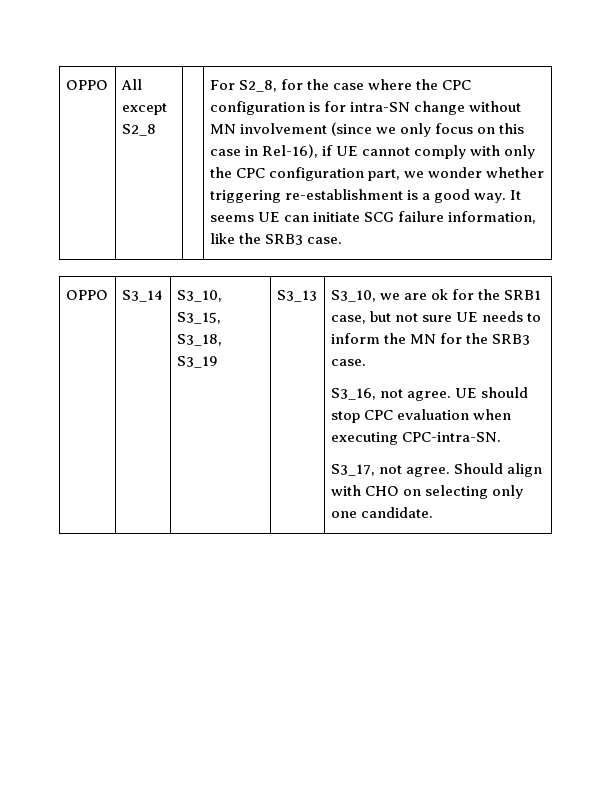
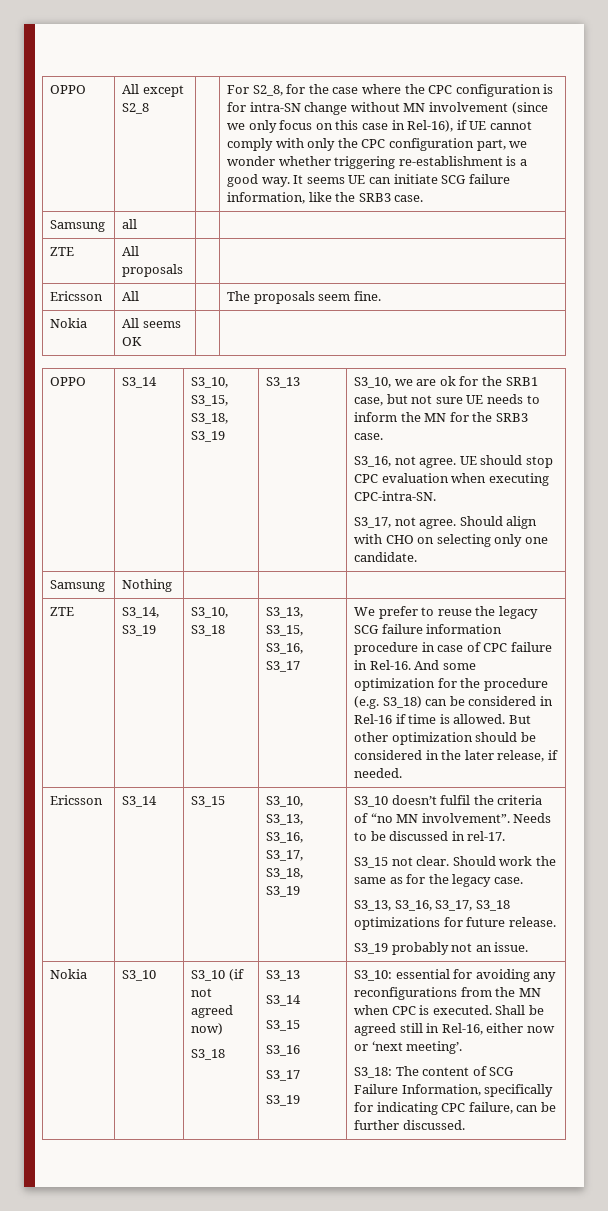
(342, 240) none -> [50,220,106,232] [122,219,138,229] [50,247,75,256] [122,246,140,256] [122,264,184,277] [50,291,104,301] [122,291,140,301] [227,291,381,304] [50,318,88,328] [122,318,181,328] [122,337,143,346] // Samsung | all | | // ZTE | All proposals | | // Ericsson | All | | The proposals seem fine. // Nokia | All seems OK | |
(433, 512) none -> [50,580,106,592] [122,579,173,592] [50,607,75,616] [122,607,160,618] [122,625,157,636] [191,607,229,618] [191,625,226,636] [266,607,304,618] [266,625,304,636] [266,643,304,654] [266,661,301,672] [354,606,538,619] [354,624,503,634] [354,642,552,655] [354,660,476,670] [354,678,548,691] [354,696,553,709] [354,714,531,724] [354,732,536,745] [354,750,558,762] [354,768,403,778] [50,795,104,805] [122,796,158,807] [191,796,226,807] [266,796,304,807] [266,814,304,825] [266,832,304,843] [266,850,304,861] [266,868,304,879] [266,886,301,897] [354,795,543,807] [354,813,552,823] [354,831,506,841] [354,856,556,868] [354,874,523,887] [354,900,510,911] [354,917,556,930] [354,942,529,955] [50,969,88,979] [122,970,157,981] [191,969,244,981] [191,988,213,997] [191,1005,234,1018] [191,1023,224,1035] [191,1049,226,1060] [266,970,301,981] [266,995,302,1006] [266,1020,301,1031] [266,1045,301,1056] [266,1070,301,1081] [266,1095,301,1106] [354,969,557,982] [354,987,541,1000] [354,1005,544,1015] [354,1023,555,1036] [354,1041,463,1054] [354,1066,515,1078] [354,1084,554,1097] [354,1102,556,1115] [354,1120,465,1130] // Samsung | Nothing | | | // ZTE | S3_14, S3_19 | S3_10, S3_18 | S3_13, S3_15, S3_16, S3_17 | We prefer to reuse the legacy SCG failure information procedure in case of CPC failure in Rel-16. And some optimization for the procedure (e.g. S3_18) can be considered in Rel-16 if time is allowed. But other optimization should be considered in the later release, if needed. // Ericsson | S3_14 | S3_15 | S3_10, S3_13, S3_16, S3_17, S3_18, S3_19 | S3_10 doesn’t fulfil the criteria of “no MN involvement”. Needs to be discussed in rel-17. // S3_15 not clear. Should work the same as for the legacy case. // S3_13, S3_16, S3_17, S3_18 optimizations for future release. // S3_19 probably not an issue. // Nokia | S3_10 | S3_10 (if not agreed now) // S3_18 | S3_13 // S3_14 // S3_15 // S3_16 // S3_17 // S3_19 | S3_10: essential for avoiding any reconfigurations from the MN when CPC is executed. Shall be agreed still in Rel-16, either now or ‘next meeting’. // S3_18: The content of SCG Failure Information, specifically for indicating CPC failure, can be further discussed.

